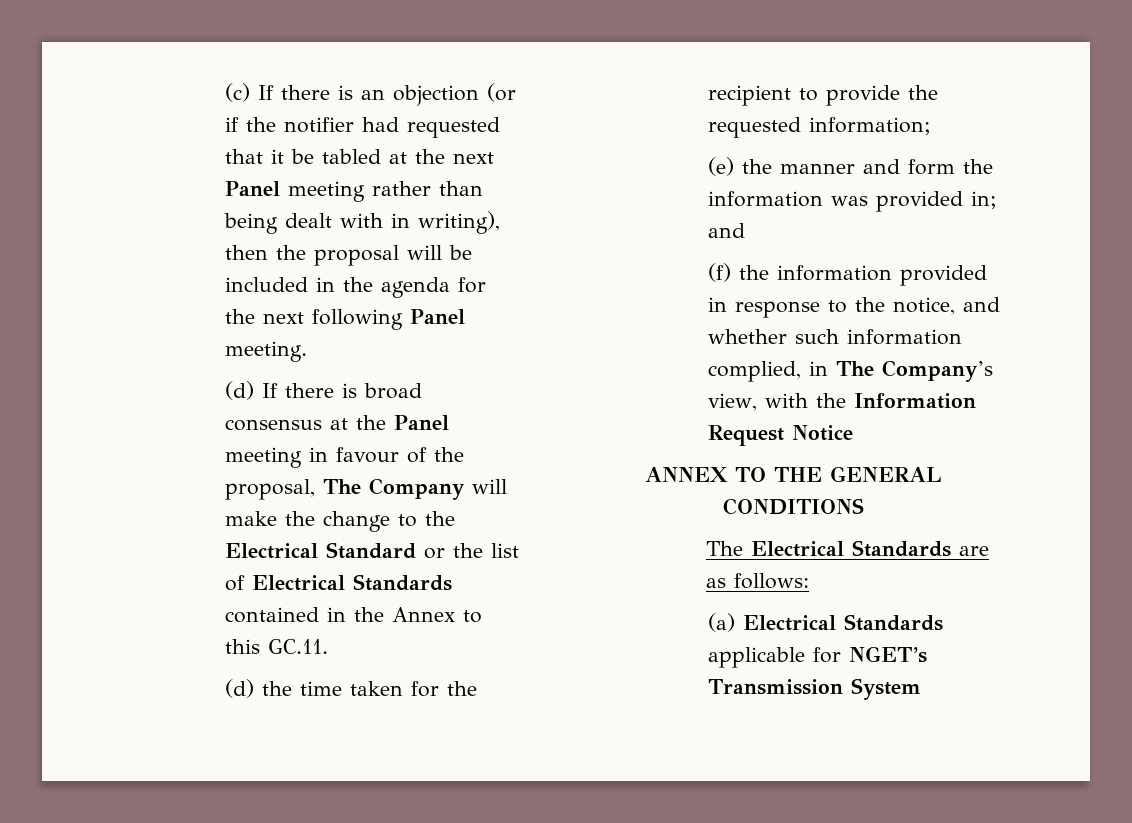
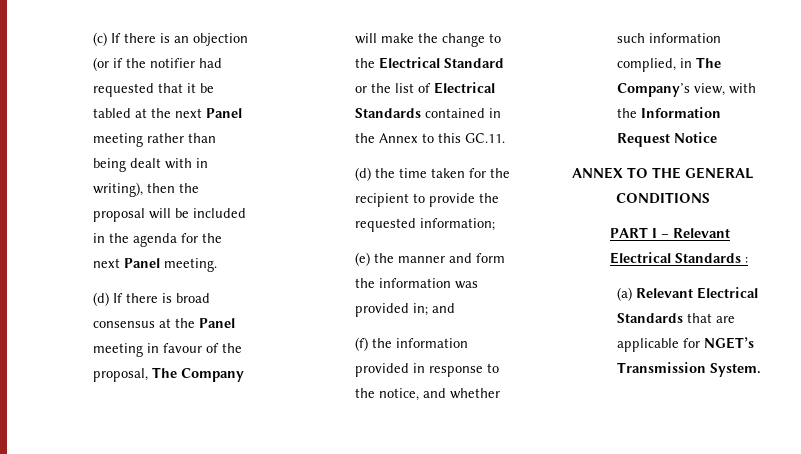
[312,309,404,330] following -> (121, 263) none
[706,540,990,557] [706,573,810,589] The Electrical Standards are as follows: -> [609,227,730,238] [609,252,748,264] PART I – Relevant Electrical Standards :
[743,614,944,631] Electrical Standards -> [636,287,759,299] [617,313,736,323] Relevant Electrical Standards that are
[851,678,922,700] System -> [710,363,762,377] System.

